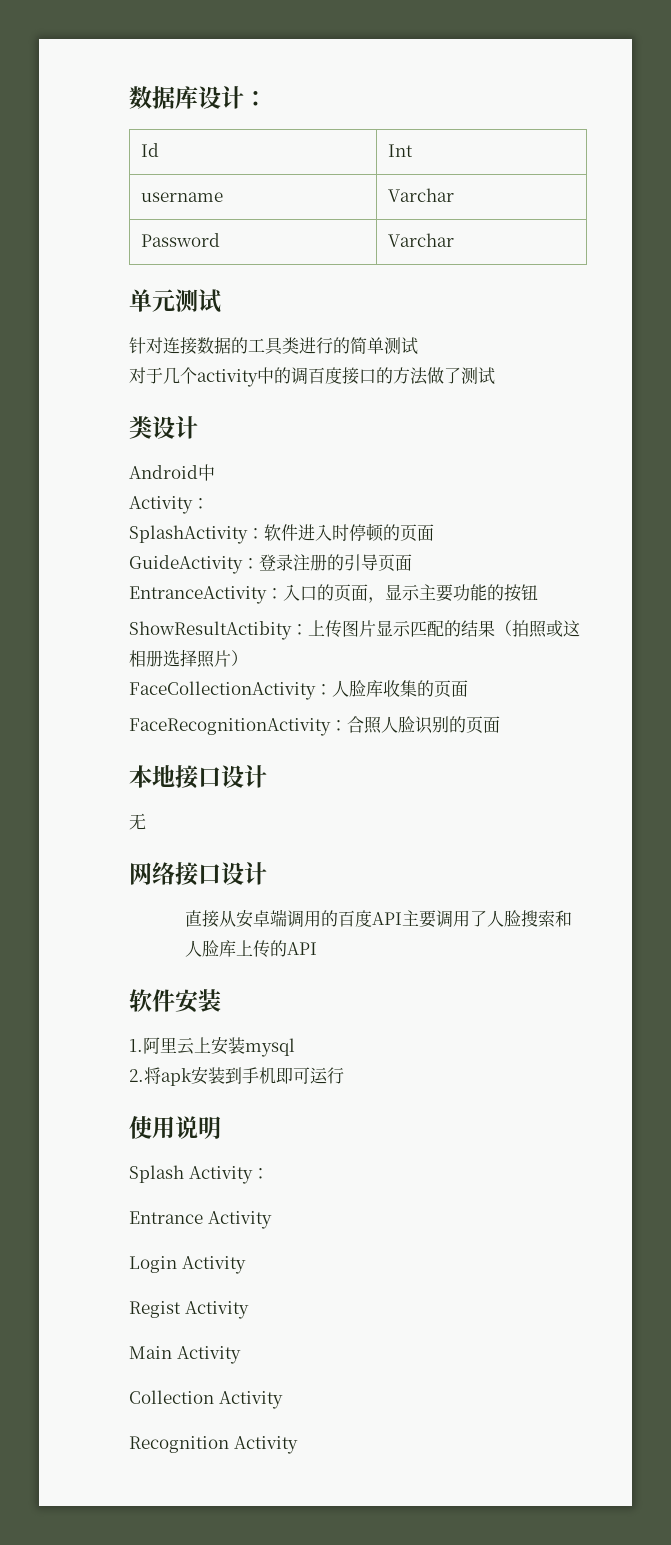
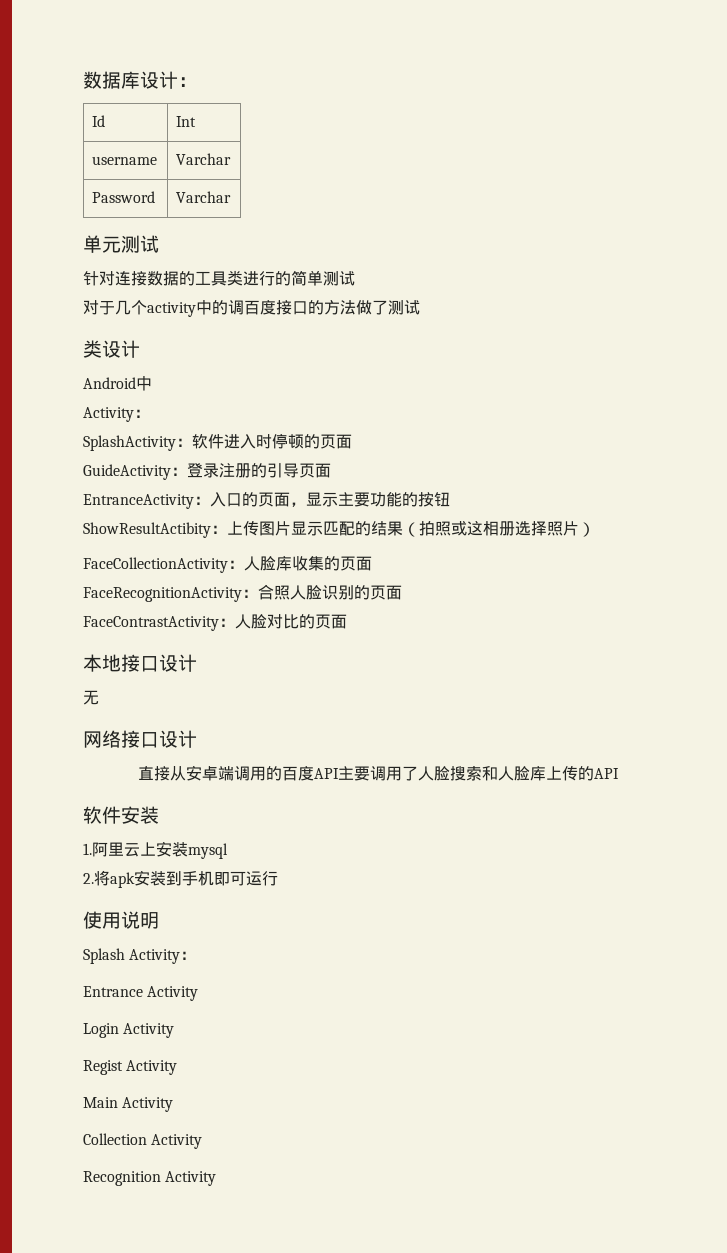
(500, 724) none -> [83,614,347,631] // FaceContrastActivity：人脸对比的页面

